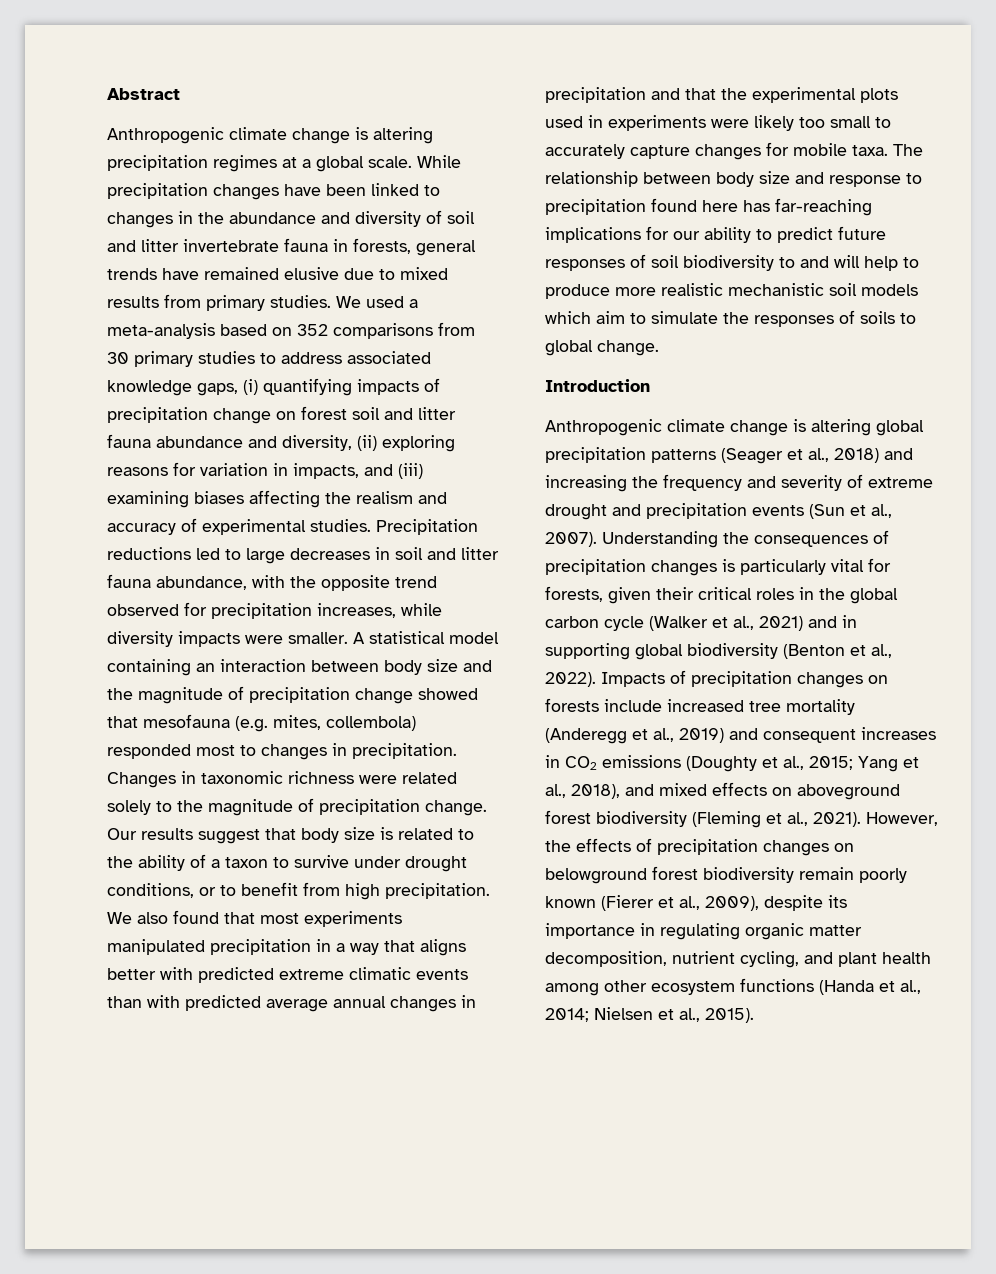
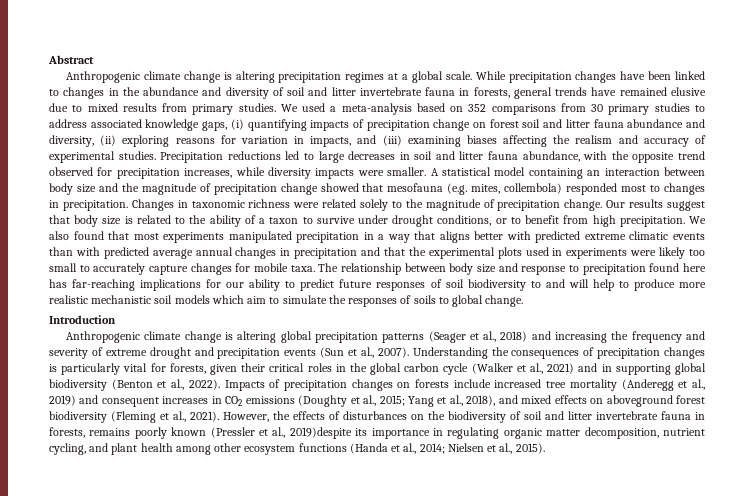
[657,839,854,856] [545,866,854,884] precipitation changes on belowground forest biodiversity remain -> [343,411,705,423] [49,427,131,438] disturbances on the biodiversity of soil and litter invertebrate fauna in forests, remains
[601,895,823,911] (Fierer et al., 2009), despite -> [210,427,352,439] (Pressler et al., 2019)despite

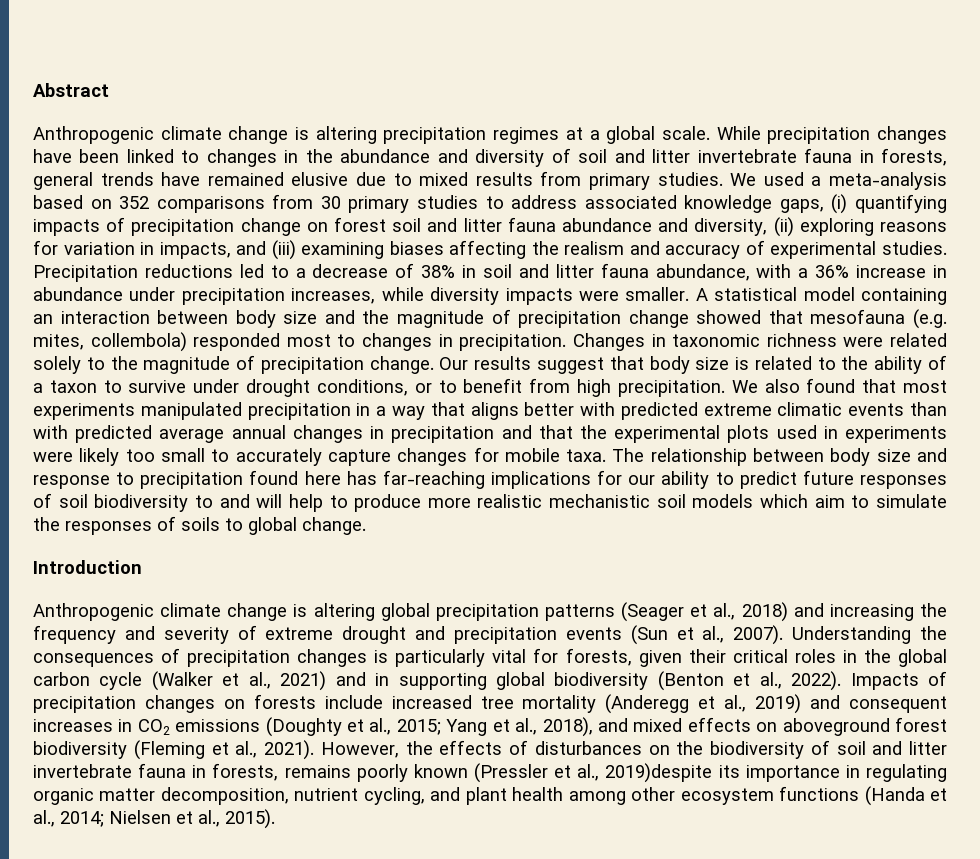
[318,151,396,163] large decreases -> [295,263,456,278] a decrease of 38%
[611,151,705,163] [49,167,113,176] the opposite trend observed for -> [798,265,948,278] [33,287,176,301] a 36% increase in abundance under

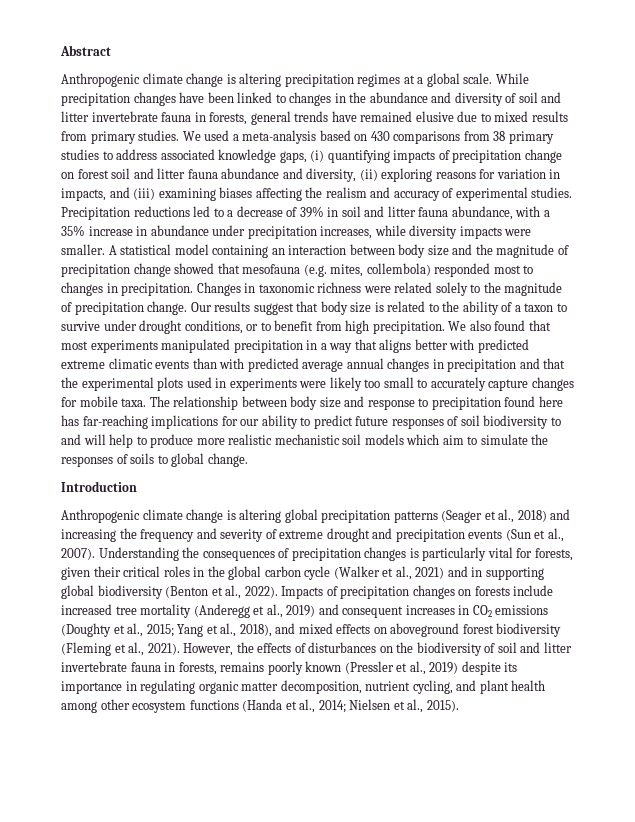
[119,196,150,209] 352 -> [370,131,390,141] 430
[320,196,341,209] 30 -> [493,131,506,141] 38
[421,265,456,278] 38% -> [299,206,324,218] 39%
[815,265,850,278] 36% -> [61,225,85,236] 35%
[605,763,713,783] 2019)despite -> [429,661,501,675] 2019) despite

